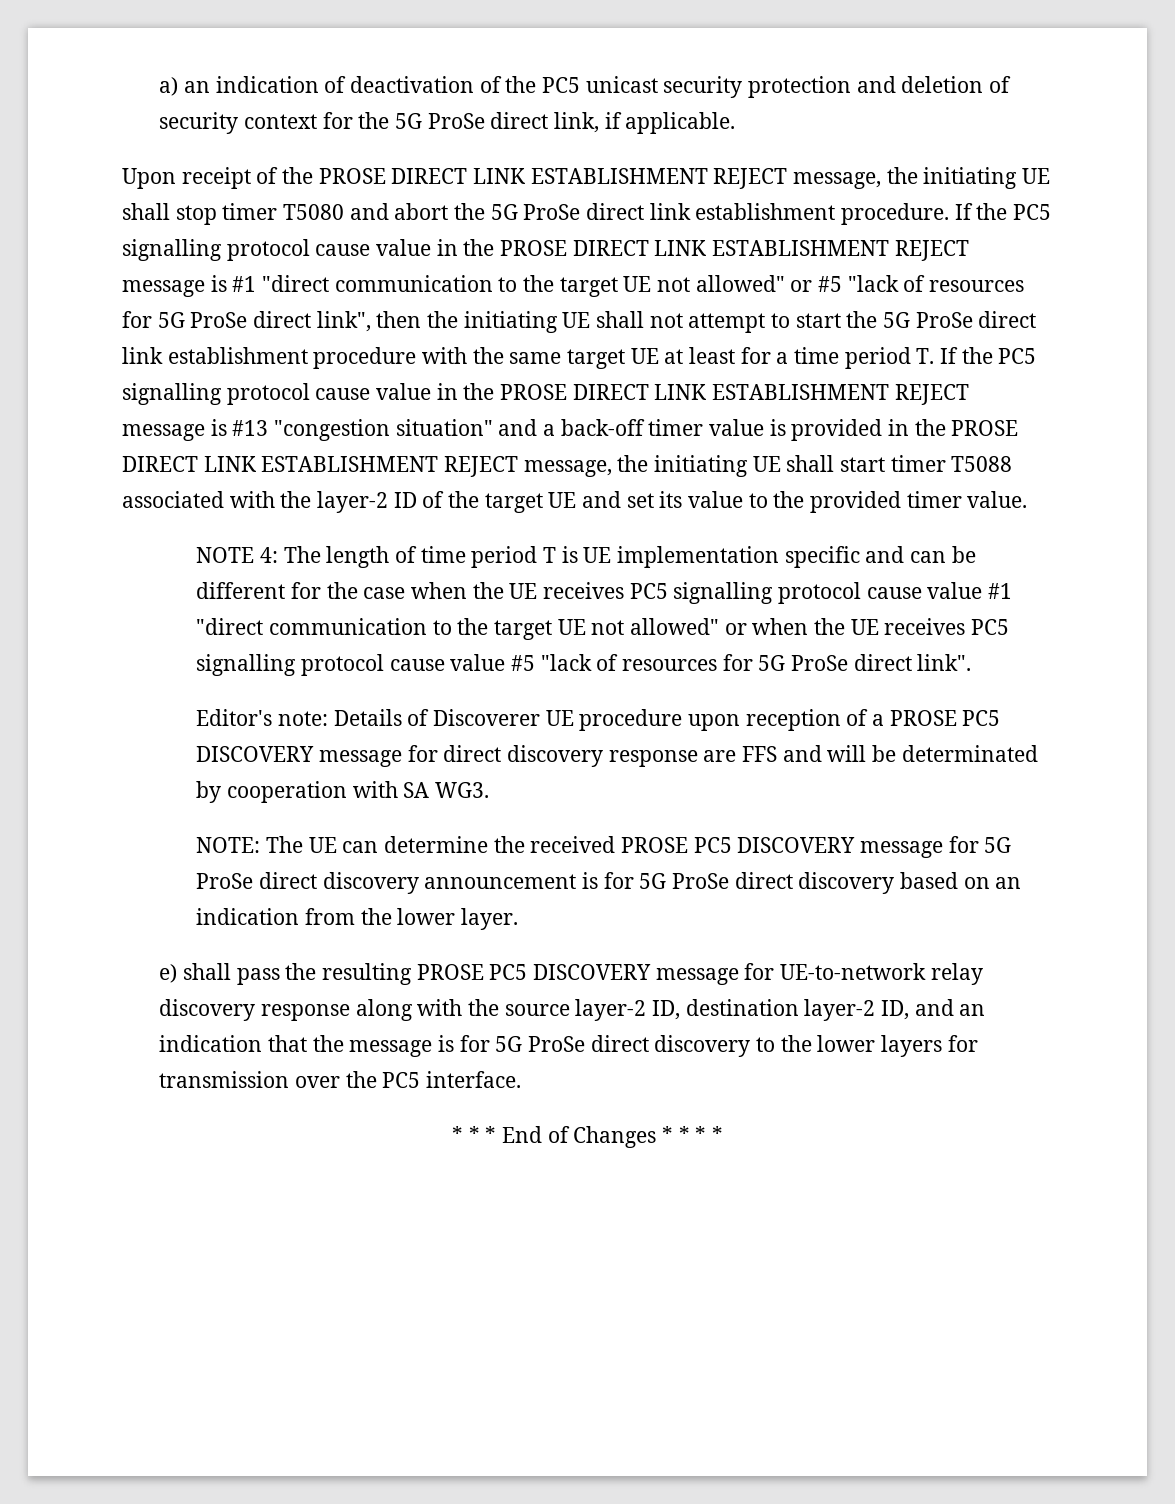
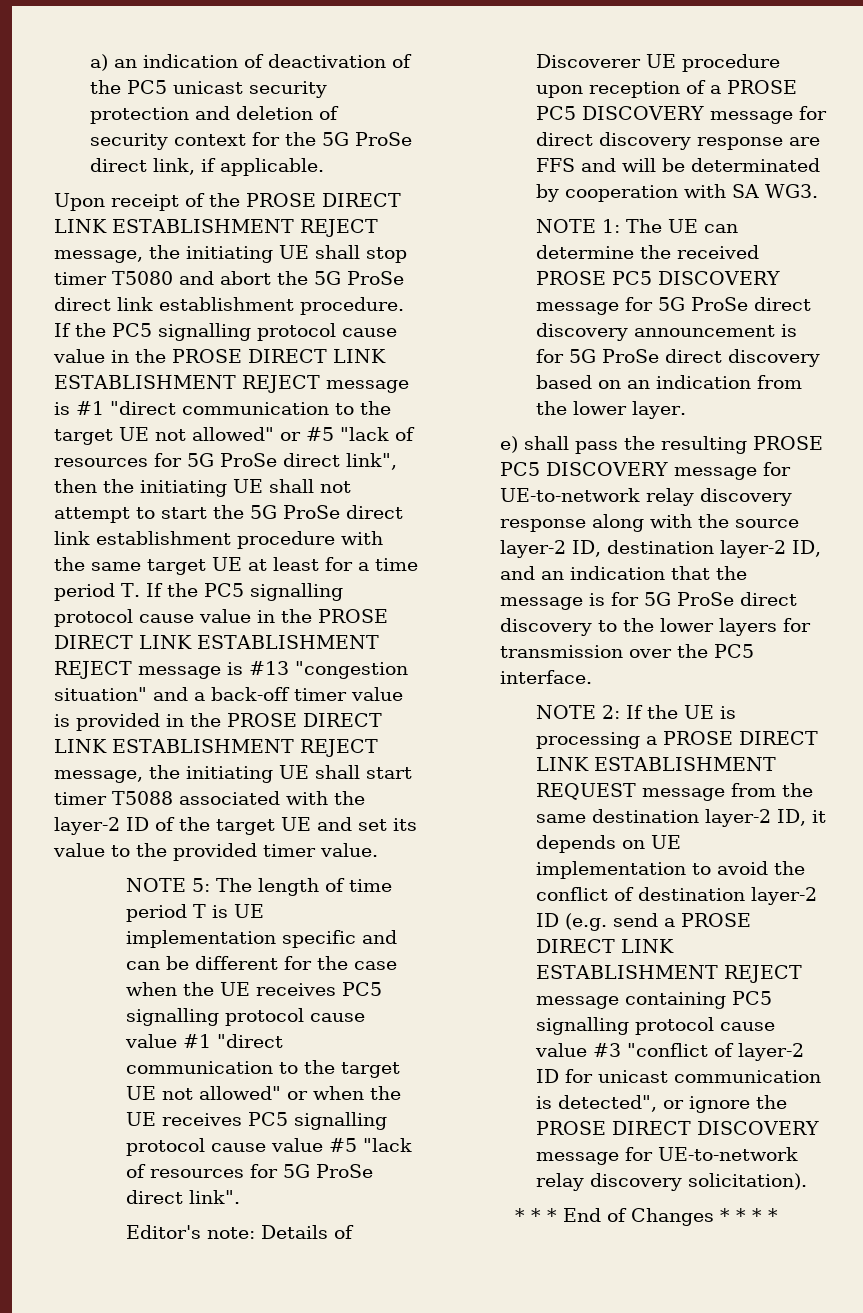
[260,547,279,563] 4: -> [192,878,211,892] 5:
[196,837,261,853] NOTE: -> [536,219,621,233] NOTE 1:
(521, 1079) none -> [536,705,737,719] [536,731,819,749] [536,757,777,771] [536,783,814,801] [536,809,827,827] [536,835,682,853] [536,861,806,879] [536,887,818,905] [536,913,752,931] [536,939,675,953] [536,965,803,983] [536,991,773,1009] [536,1017,776,1035] [535,1043,805,1061] [536,1069,822,1083] [536,1095,788,1113] [536,1121,820,1135] [536,1147,799,1165] [536,1173,808,1191] // NOTE 2: If the UE is processing a PROSE DIRECT LINK ESTABLISHMENT REQUEST message from the same destination layer-2 ID, it depends on UE implementation to avoid the conflict of destination layer-2 ID (e.g. send a PROSE DIRECT LINK ESTABLISHMENT REJECT message containing PC5 signalling protocol cause value #3 "conflict of layer-2 ID for unicast communication is detected", or ignore the PROSE DIRECT DISCOVERY message for UE-to-network relay discovery solicitation).

